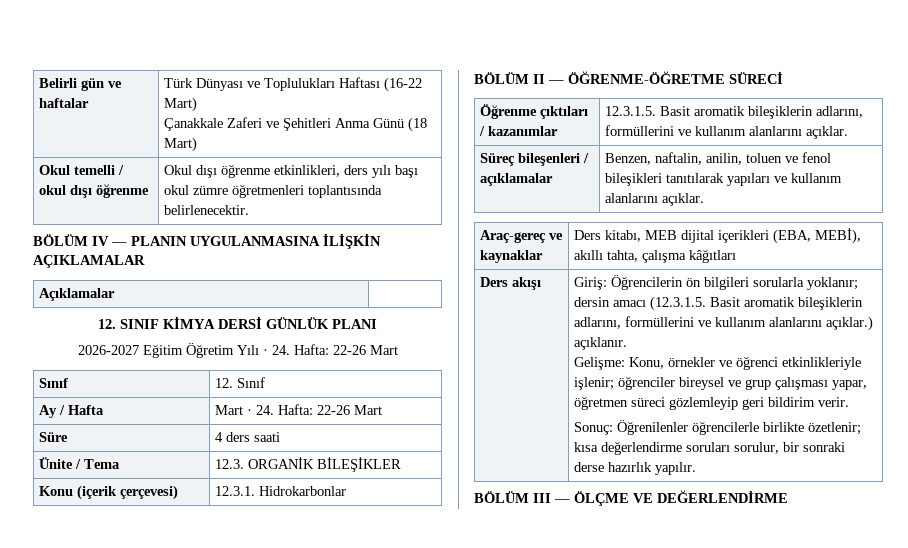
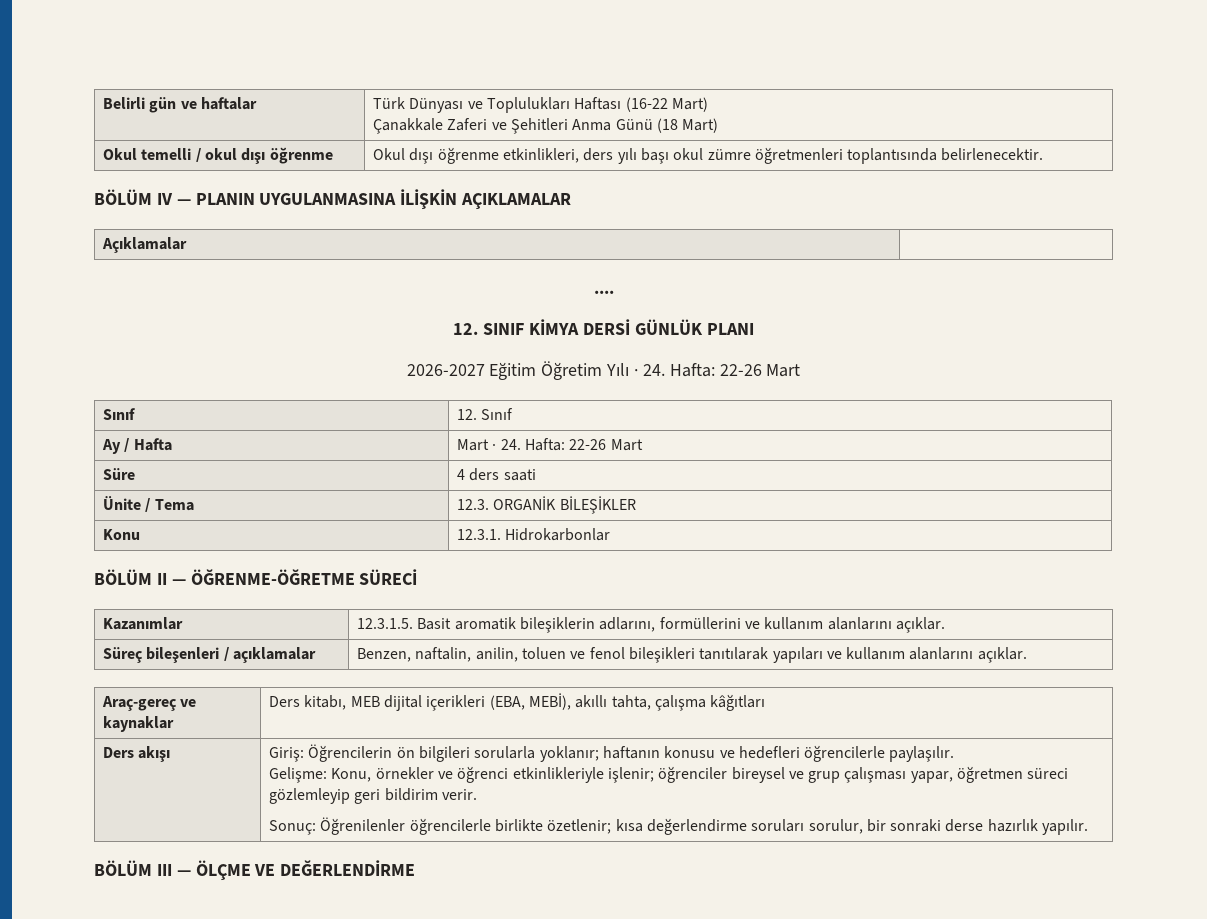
(115, 294) none -> [593,290,614,294] // ....
[76,485,178,500] (içerik çerçevesi) -> (140, 534) none
[479,104,588,119] [478,126,558,136] Öğrenme çıktıları / kazanımlar -> [102,617,183,630] Kazanımlar
[573,296,863,311] [573,316,873,331] [573,337,627,350] dersin amacı (12.3.1.5. Basit aromatik bileşiklerin adlarını, formüllerini ve kullanım alanlarını açıklar.) açıklanır. -> [602,745,955,762] haftanın konusu ve hedefleri öğrencilerle paylaşılır.

